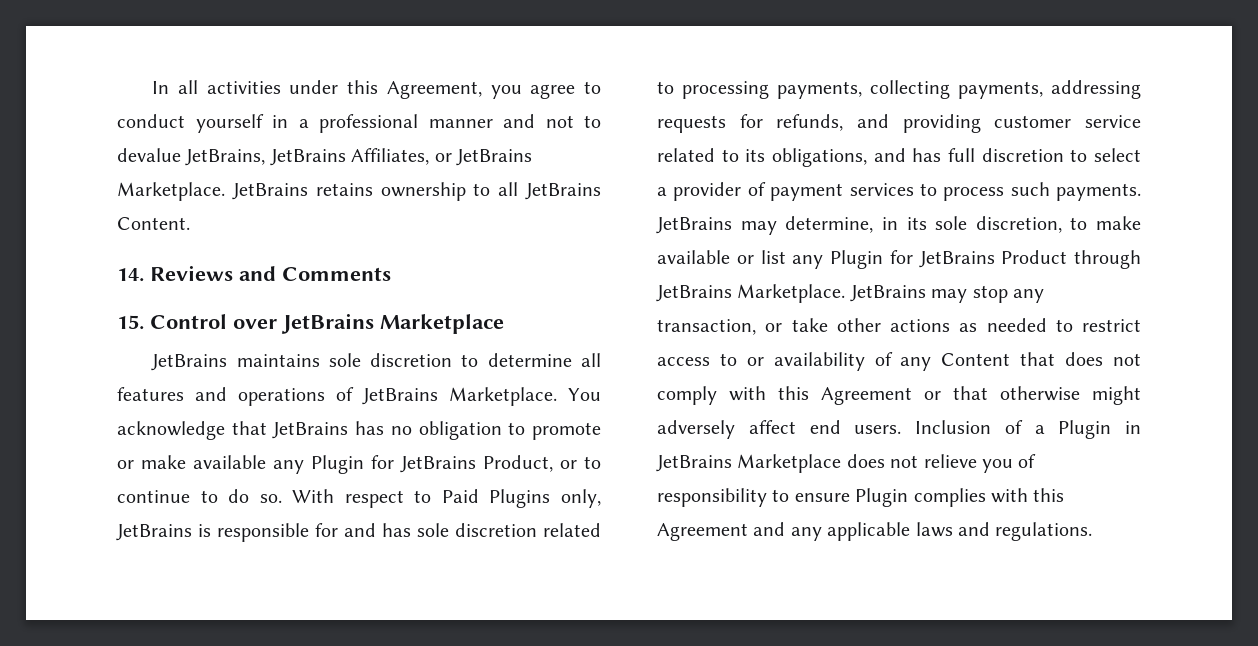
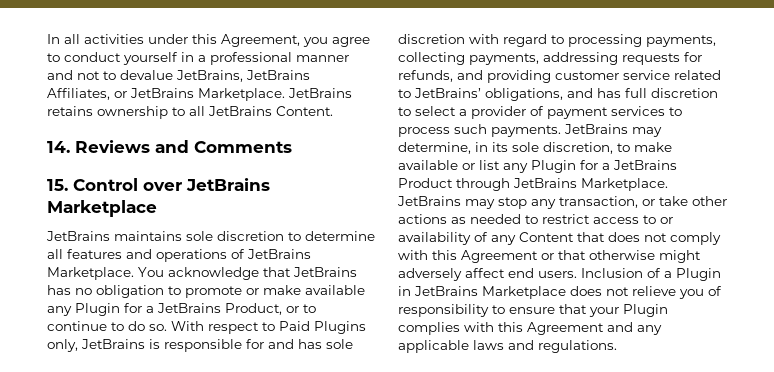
(394, 462) none -> [146,306,154,313] a
[543,523,601,537] related -> [469,34,547,47] with regard
[745,149,766,162] its -> [414,88,481,98] JetBrains’
(913, 257) none -> [602,163,610,170] a
(850, 497) none -> [559,304,619,317] that your

